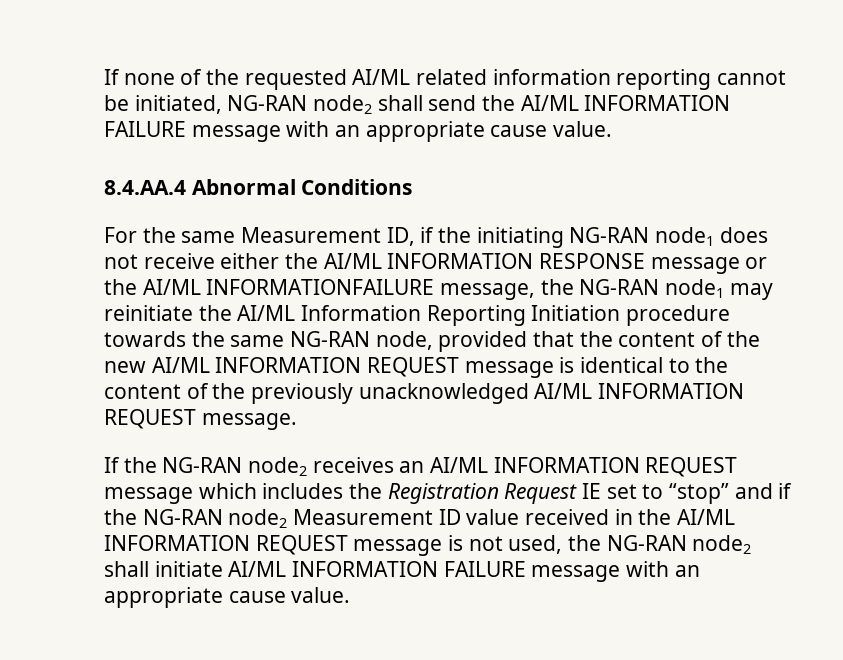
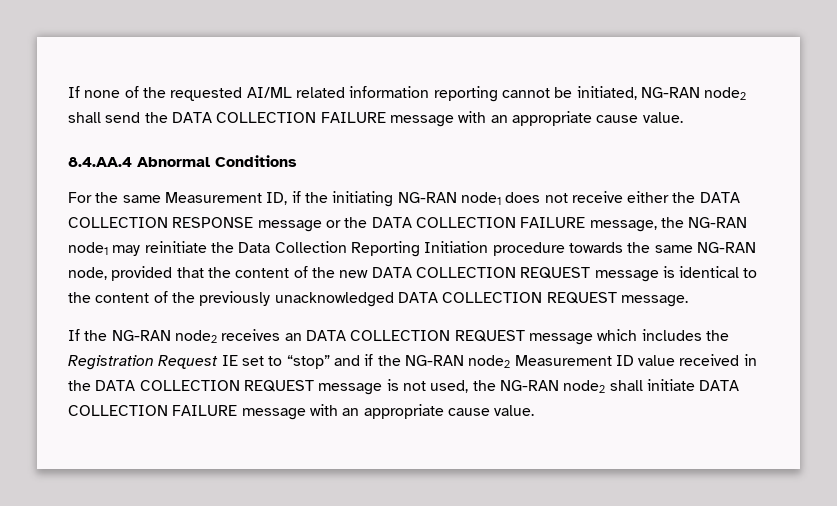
[520,95,731,111] AI/ML INFORMATION -> [171,112,317,123] DATA COLLECTION
[323,253,534,269] AI/ML INFORMATION -> [699,192,740,203] [68,217,168,228] DATA COLLECTION
[142,279,435,295] AI/ML INFORMATIONFAILURE -> [371,217,586,228] DATA COLLECTION FAILURE
[237,305,422,321] AI/ML Information -> [238,241,347,253] Data Collection
[151,357,362,373] AI/ML INFORMATION -> [371,267,516,278] DATA COLLECTION
[534,383,745,399] AI/ML INFORMATION -> [397,292,543,303] DATA COLLECTION
[430,457,640,473] AI/ML INFORMATION -> [305,330,451,341] DATA COLLECTION
[677,509,736,525] [104,535,250,551] AI/ML INFORMATION -> [95,380,240,391] DATA COLLECTION
[228,561,439,577] AI/ML INFORMATION -> [699,380,740,391] [68,405,168,416] DATA COLLECTION

